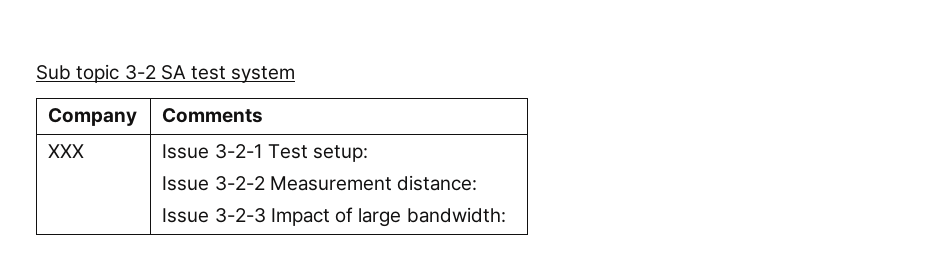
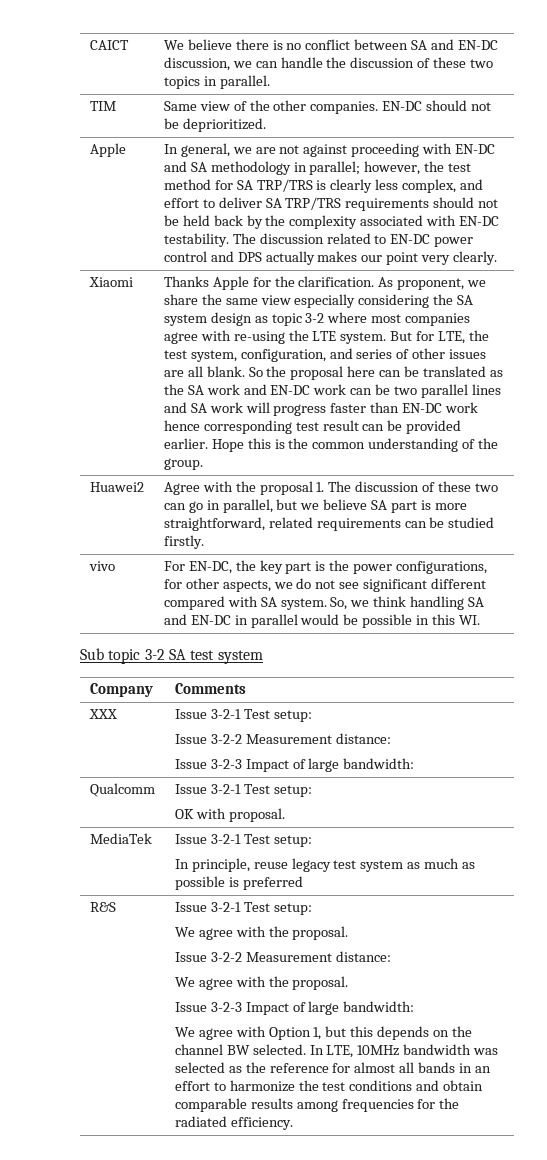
(36, 72) none -> [89,40,129,50] [163,39,499,50] [163,57,494,71] [163,75,270,89] [89,101,116,111] [163,100,492,114] [163,118,266,132] [89,143,126,157] [163,143,496,157] [163,161,472,175] [163,179,484,193] [163,197,499,211] [163,215,500,229] [163,233,474,247] [163,251,498,265] [88,277,133,287] [163,276,487,290] [163,294,474,308] [163,312,471,326] [163,330,490,344] [163,348,487,362] [163,366,503,380] [163,384,501,398] [163,402,479,416] [163,420,462,434] [163,438,499,452] [163,458,203,470] [89,482,144,492] [163,481,499,495] [163,499,467,513] [163,517,495,531] [163,535,204,549] [88,561,115,571] [163,560,488,574] [163,578,487,592] [163,596,485,610] [163,614,481,628] CAICT | We believe there is no conflict between SA and EN-DC discussion, we can handle the discussion of these two topics in parallel. // TIM | Same view of the other companies. EN-DC should not be deprioritized. // Apple | In general, we are not against proceeding with EN-DC and SA methodology in parallel; however, the test method for SA TRP/TRS is clearly less complex, and effort to deliver SA TRP/TRS requirements should not be held back by the complexity associated with EN-DC testability. The discussion related to EN-DC power control and DPS actually makes our point very clearly. // Xiaomi | Thanks Apple for the clarification. As proponent, we share the same view especially considering the SA system design as topic 3-2 where most companies agree with re-using the LTE system. But for LTE, the test system, configuration, and series of other issues are all blank. So the proposal here can be translated as the SA work and EN-DC work can be two parallel lines and SA work will progress faster than EN-DC work hence corresponding test result can be provided earlier. Hope this is the common understanding of the group. // Huawei2 | Agree with the proposal 1. The discussion of these two can go in parallel, but we believe SA part is more straightforward, related requirements can be studied firstly. // vivo | For EN-DC, the key part is the power configurations, for other aspects, we do not see significant different compared with SA system. So, we think handling SA and EN-DC in parallel would be possible in this WI. //
(506, 215) none -> [89,783,155,797] [174,784,312,797] [174,808,285,822] [89,833,152,844] [174,834,312,847] [174,858,476,872] [174,876,303,890] [89,902,116,912] [174,902,312,915] [174,926,349,940] [174,951,391,962] [174,976,349,990] [174,1001,415,1015] [174,1026,473,1040] [174,1044,499,1058] [174,1062,492,1073] [174,1080,484,1092] [174,1098,460,1112] [174,1116,293,1130] // Qualcomm | Issue 3-2-1 Test setup: // OK with proposal. // MediaTek | Issue 3-2-1 Test setup: // In principle, reuse legacy test system as much as possible is preferred // R&S | Issue 3-2-1 Test setup: // We agree with the proposal. // Issue 3-2-2 Measurement distance: // We agree with the proposal. // Issue 3-2-3 Impact of large bandwidth: // We agree with Option 1, but this depends on the channel BW selected. In LTE, 10MHz bandwidth was selected as the reference for almost all bands in an effort to harmonize the test conditions and obtain comparable results among frequencies for the radiated efficiency.

